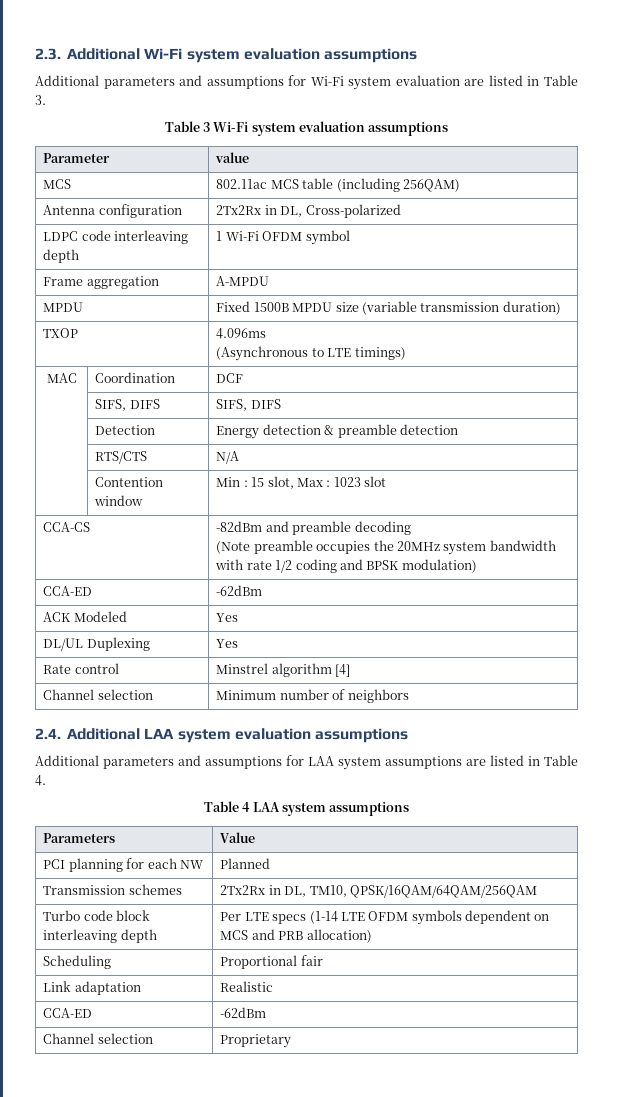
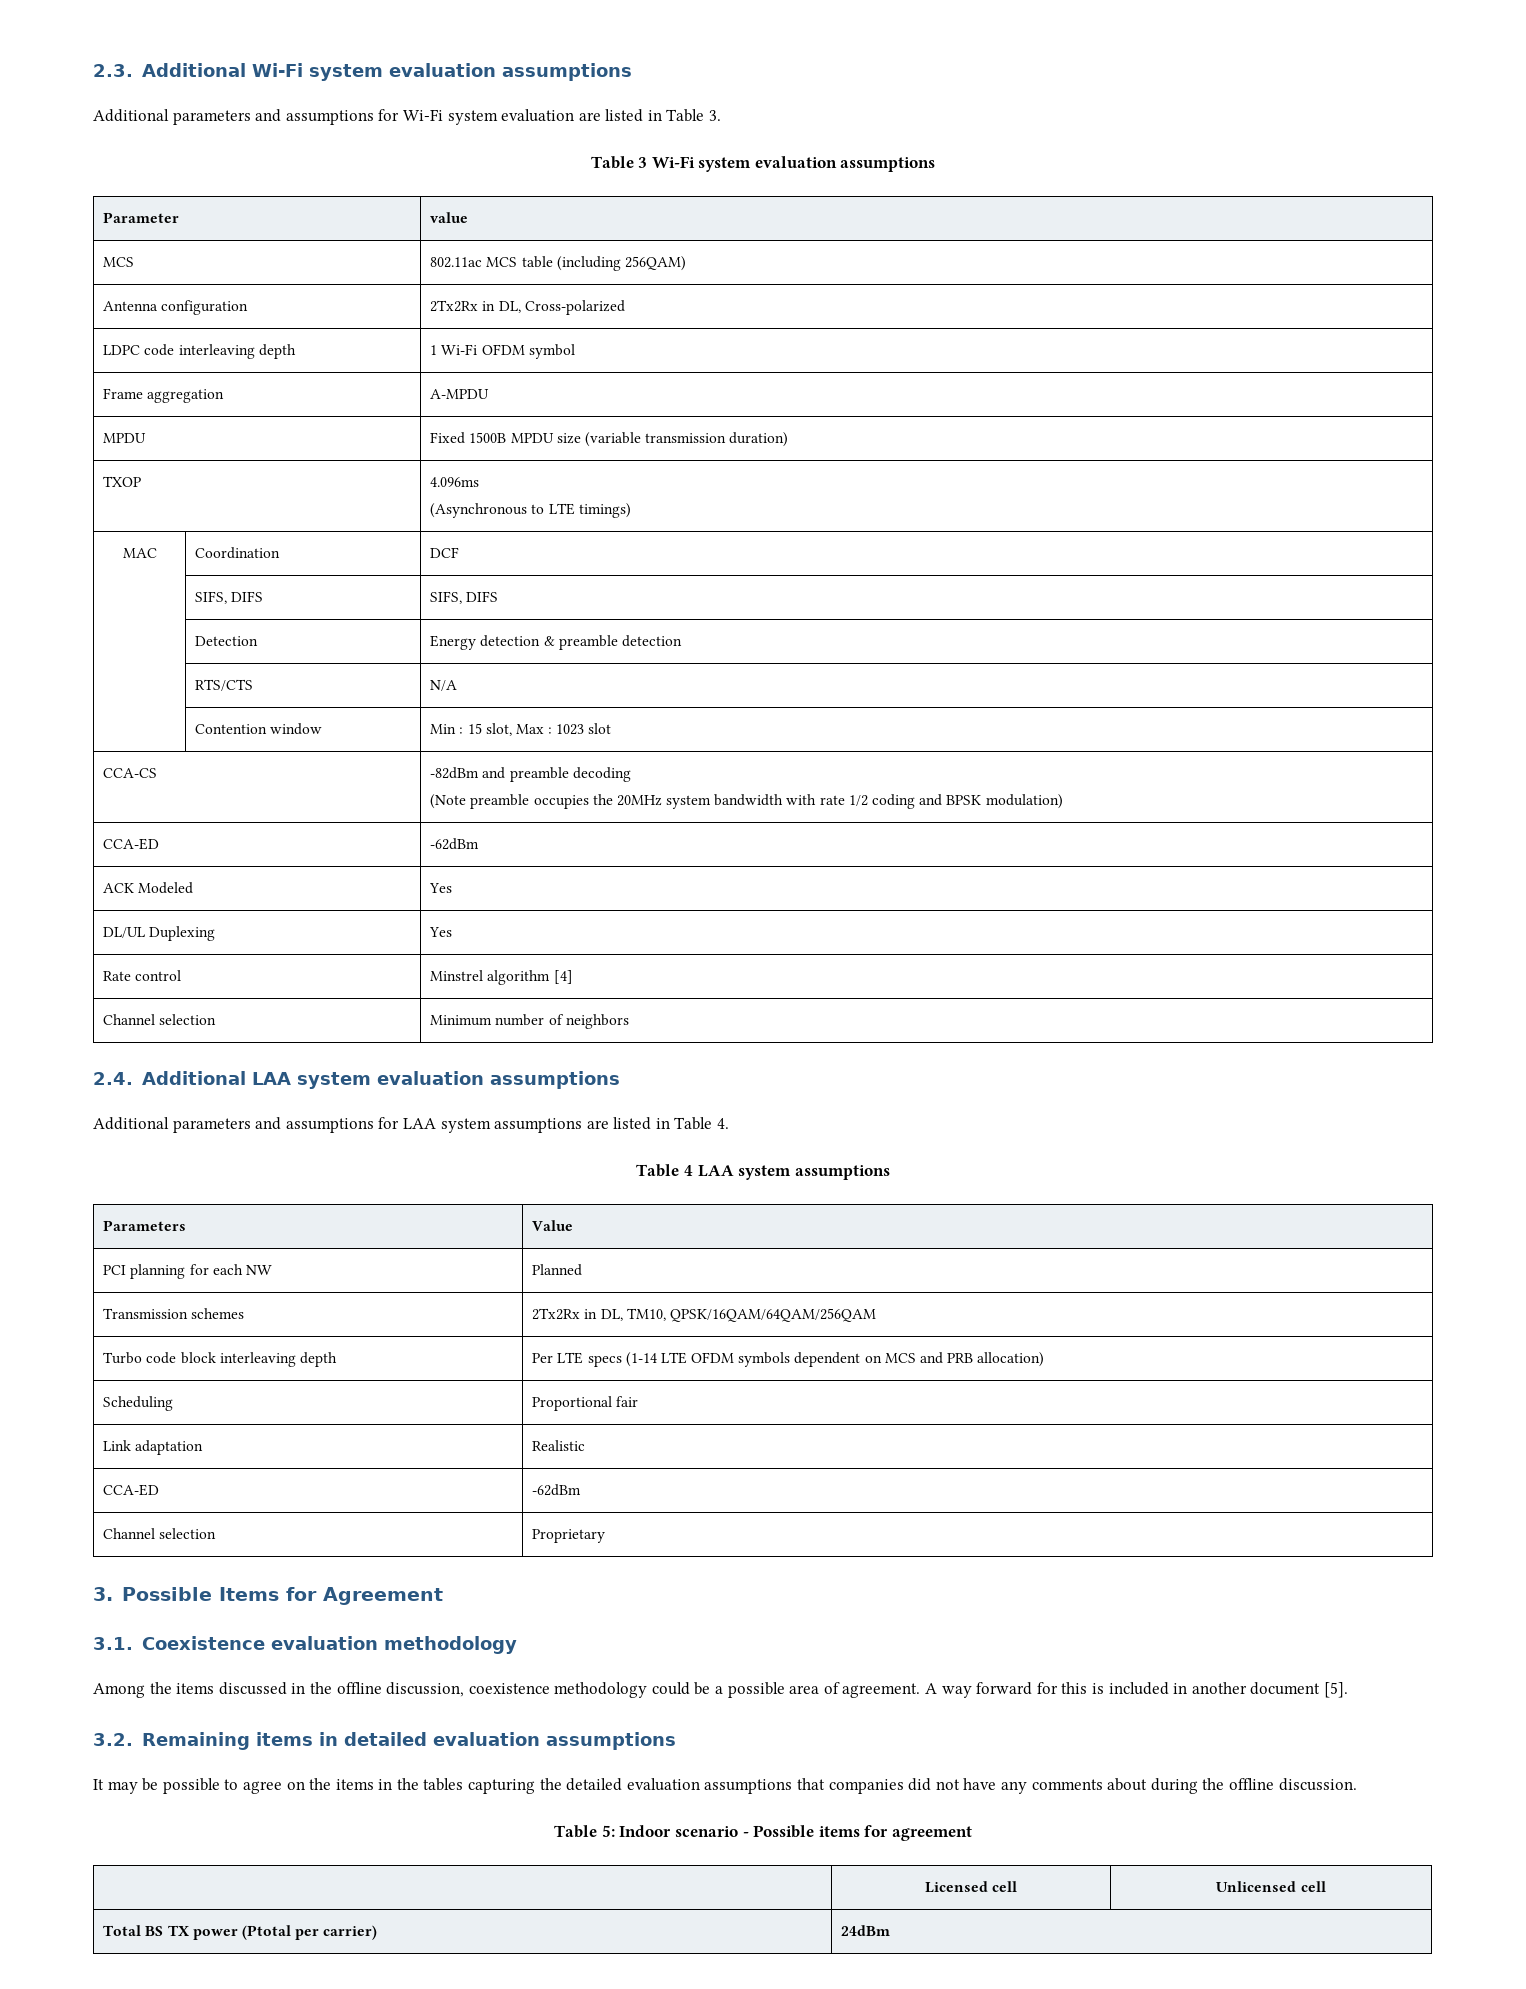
(292, 1041) none -> [93,1587,443,1605] [93,1636,517,1654] [93,1682,1348,1698] [93,1732,676,1750] [93,1778,1357,1794] [554,1825,972,1841] [924,1881,1018,1893] [1216,1881,1326,1892] [103,1925,378,1940] [841,1925,891,1936] // 3. Possible Items for Agreement // 3.1. Coexistence evaluation methodology // Among the items discussed in the offline discussion, coexistence methodology could be a possible area of agreement. A way forward for this is included in another document [5]. // 3.2. Remaining items in detailed evaluation assumptions // It may be possible to agree on the items in the tables capturing the detailed evaluation assumptions that companies did not have any comments about during the offline discussion. // Table 5: Indoor scenario - Possible items for agreement // | Licensed cell | Unlicensed cell // Total BS TX power (Ptotal per carrier) | 24dBm

